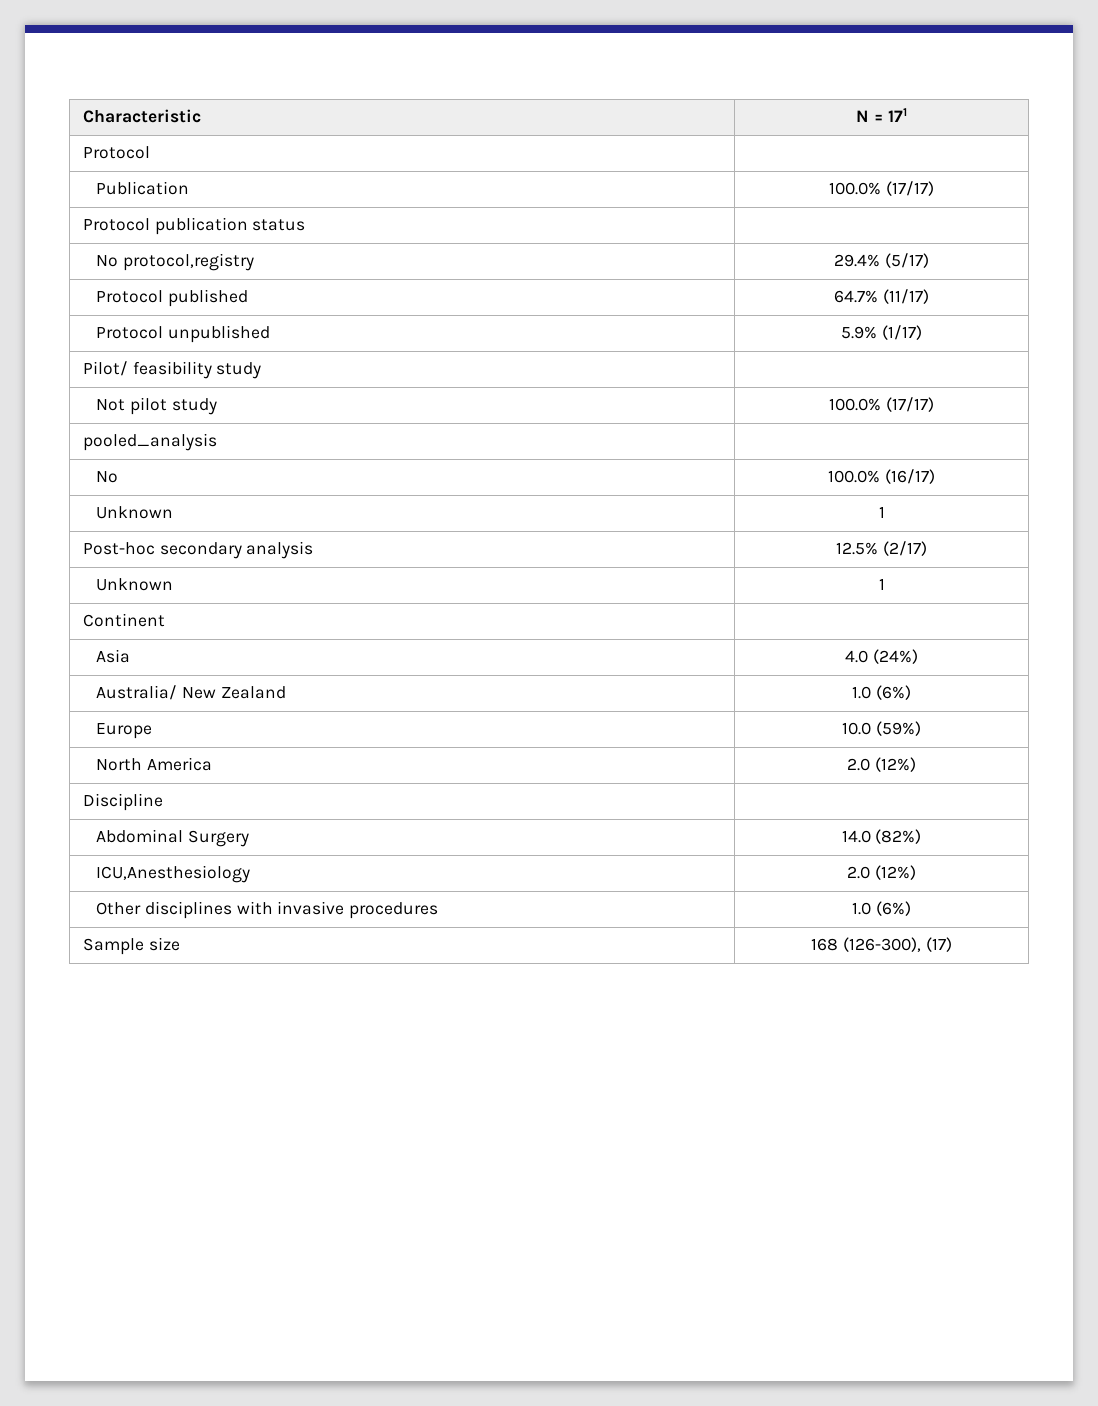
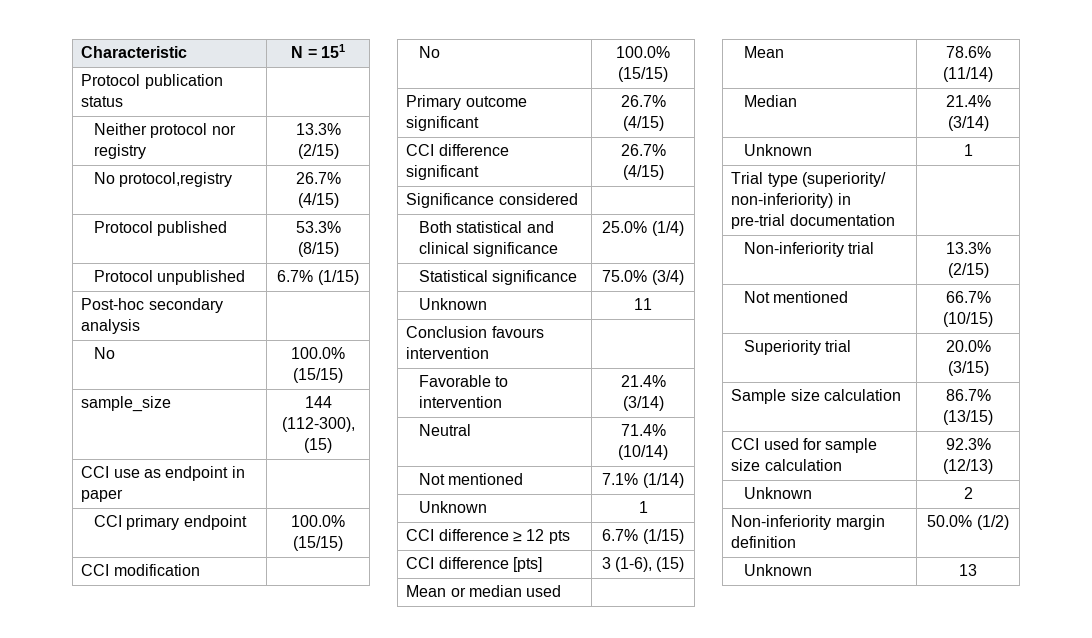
[887,108,907,122] [82,146,150,159] [96,181,190,195] [829,181,934,196] [82,217,306,235] 171 // Protocol | // Publication | 100.0% (17/17) // Protocol publication status | -> [320,44,345,58] [81,74,223,89] [81,96,124,107] [94,123,236,138] [94,144,147,159] [295,123,341,135] [297,144,339,159] 151 // Protocol publication status | // Neither protocol nor registry | 13.3% (2/15)
[834,253,929,268] 29.4% (5/17) -> [295,172,341,184] [297,193,339,208] 26.7% (4/15)
[834,289,929,304] 64.7% (11/17) -> [295,221,341,233] [297,242,339,257] 53.3% (8/15)
[841,325,922,340] [82,361,262,379] [96,397,217,415] [829,397,934,412] [82,433,217,451] [96,471,119,483] [828,469,935,484] [96,506,174,519] [878,506,885,518] [82,541,314,559] [836,541,927,556] [96,578,174,591] [878,578,885,590] [82,613,165,627] [96,649,131,663] [845,649,918,664] [96,685,286,700] [852,685,911,700] [96,723,153,739] [842,721,921,736] [96,757,212,771] [847,757,916,772] [82,793,163,811] [96,829,249,847] [841,829,922,844] [96,865,251,883] [847,865,916,880] [96,901,439,919] [852,901,911,916] [82,937,180,955] [811,937,952,952] 5.9% (1/17) // Pilot/ feasibility study | // Not pilot study | 100.0% (17/17) // pooled_analysis | // No | 100.0% (16/17) // Unknown | 1 // Post-hoc secondary analysis | 12.5% (2/17) // Unknown | 1 // Continent | // Asia | 4.0 (24%) // Australia/ New Zealand | 1.0 (6%) // Europe | 10.0 (59%) // North America | 2.0 (12%) // Discipline | // Abdominal Surgery | 14.0 (82%) // ICU,Anesthesiology | 2.0 (12%) // Other disciplines with invasive procedures | 1.0 (6%) // Sample size | 168 (126-300), (17) -> [277,270,359,285] [81,298,223,313] [81,319,141,334] [94,347,116,359] [291,347,345,359] [293,368,343,383] [81,396,172,412] [304,396,332,408] [281,417,355,432] [304,438,332,453] [81,466,245,481] [81,489,124,502] [94,515,247,530] [291,515,345,527] [293,536,343,551] [81,564,200,576] [419,46,441,58] [616,46,670,58] [618,67,668,82] [406,95,527,110] [406,116,480,131] [620,95,666,107] [622,116,664,131] [406,144,509,156] [406,165,480,180] [620,144,666,156] [622,165,664,180] [406,193,578,208] [419,221,554,233] [419,242,559,257] [602,221,684,236] [419,270,578,285] [602,270,684,285] [419,298,488,310] [634,298,652,310] [406,326,544,338] [406,347,490,359] [419,375,509,387] [419,396,503,408] [620,375,666,387] [622,396,664,411] [419,424,472,436] [620,424,666,436] [618,445,668,460] [419,473,524,485] [602,473,684,488] [419,501,488,513] [638,501,648,513] [406,529,570,544] [602,529,684,544] [406,557,542,572] [601,557,685,572] [406,585,562,597] [744,46,785,58] [945,46,991,58] [943,67,993,82] [744,95,798,107] [945,95,991,107] [947,116,989,131] [744,144,813,156] [963,144,973,156] [731,172,886,187] [731,193,851,208] [731,214,895,229] [744,242,875,257] [945,242,991,254] [947,263,989,278] [744,291,849,303] [945,291,991,303] [943,312,993,327] [744,340,852,355] [945,340,991,352] [947,361,989,376] [731,389,901,404] [945,389,991,401] [943,410,993,425] [731,438,878,453] [731,459,842,471] [945,438,991,450] [943,459,993,474] [744,487,813,499] [963,487,973,499] [731,515,885,530] [731,536,797,548] [927,515,1009,530] [744,564,813,576] [959,564,977,576] 6.7% (1/15) // Post-hoc secondary analysis | // No | 100.0% (15/15) // sample_size | 144 (112-300), (15) // CCI use as endpoint in paper | // CCI primary endpoint | 100.0% (15/15) // CCI modification | // No | 100.0% (15/15) // Primary outcome significant | 26.7% (4/15) // CCI difference significant | 26.7% (4/15) // Significance considered | // Both statistical and clinical significance | 25.0% (1/4) // Statistical significance | 75.0% (3/4) // Unknown | 11 // Conclusion favours intervention | // Favorable to intervention | 21.4% (3/14) // Neutral | 71.4% (10/14) // Not mentioned | 7.1% (1/14) // Unknown | 1 // CCI difference ≥ 12 pts | 6.7% (1/15) // CCI difference [pts] | 3 (1-6), (15) // Mean or median used | // Mean | 78.6% (11/14) // Median | 21.4% (3/14) // Unknown | 1 // Trial type (superiority/ non-inferiority) in pre-trial documentation | // Non-inferiority trial | 13.3% (2/15) // Not mentioned | 66.7% (10/15) // Superiority trial | 20.0% (3/15) // Sample size calculation | 86.7% (13/15) // CCI used for sample size calculation | 92.3% (12/13) // Unknown | 2 // Non-inferiority margin definition | 50.0% (1/2) // Unknown | 13

